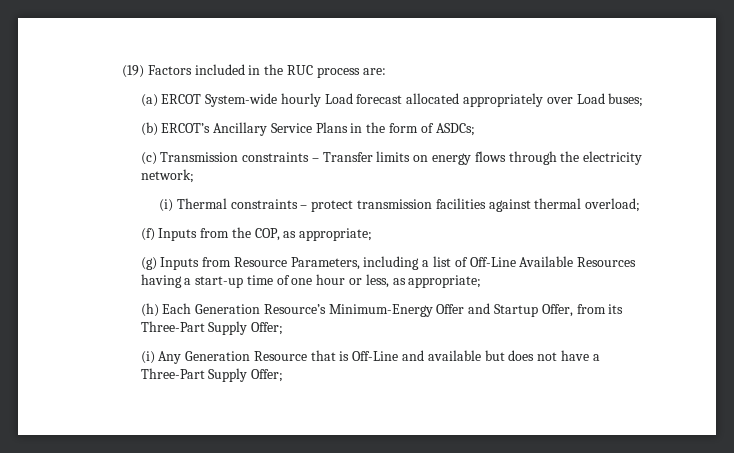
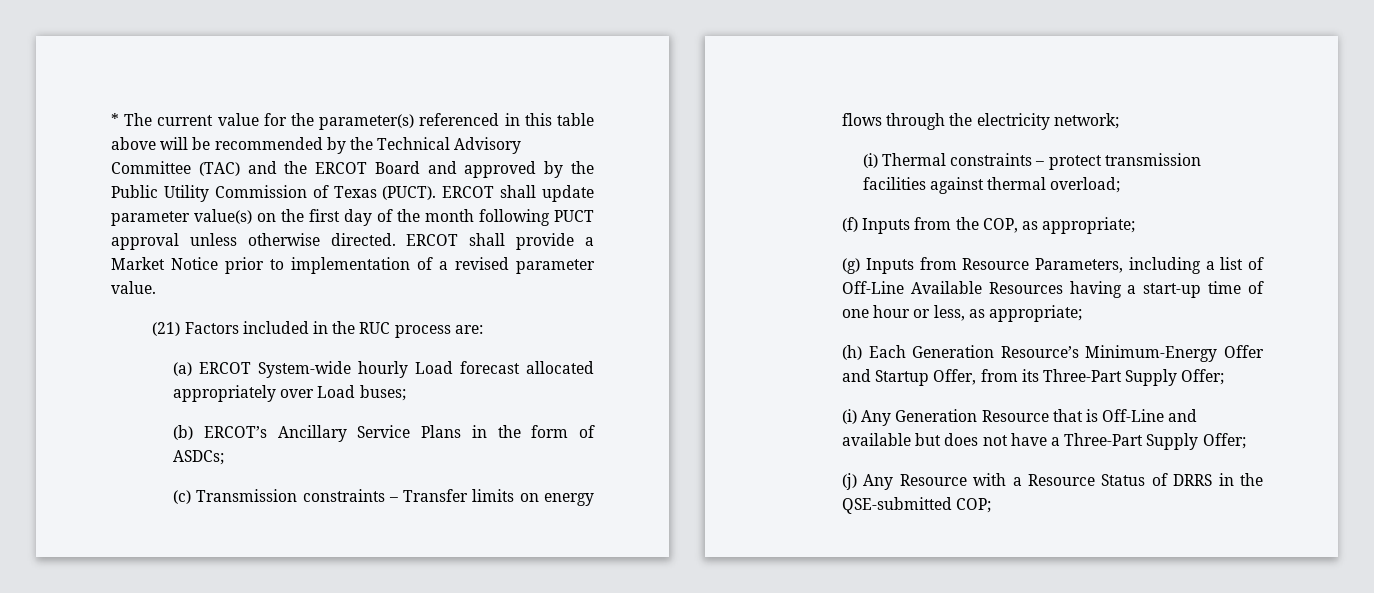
[122,65,145,78] (19) -> [111,113,594,130] [111,137,522,154] [111,161,594,178] [111,185,594,202] [111,209,594,226] [111,233,594,250] [111,257,595,274] [111,281,156,294] [152,322,181,336] * The current value for the parameter(s) referenced in this table above will be recommended by the Technical Advisory Committee (TAC) and the ERCOT Board and approved by the Public Utility Commission of Texas (PUCT). ERCOT shall update parameter value(s) on the first day of the month following PUCT approval unless otherwise directed. ERCOT shall provide a Market Notice prior to implementation of a revised parameter value. // (21)
(284, 375) none -> [842,473,1263,490] [842,497,992,514] // (j) Any Resource with a Resource Status of DRRS in the QSE-submitted COP;

